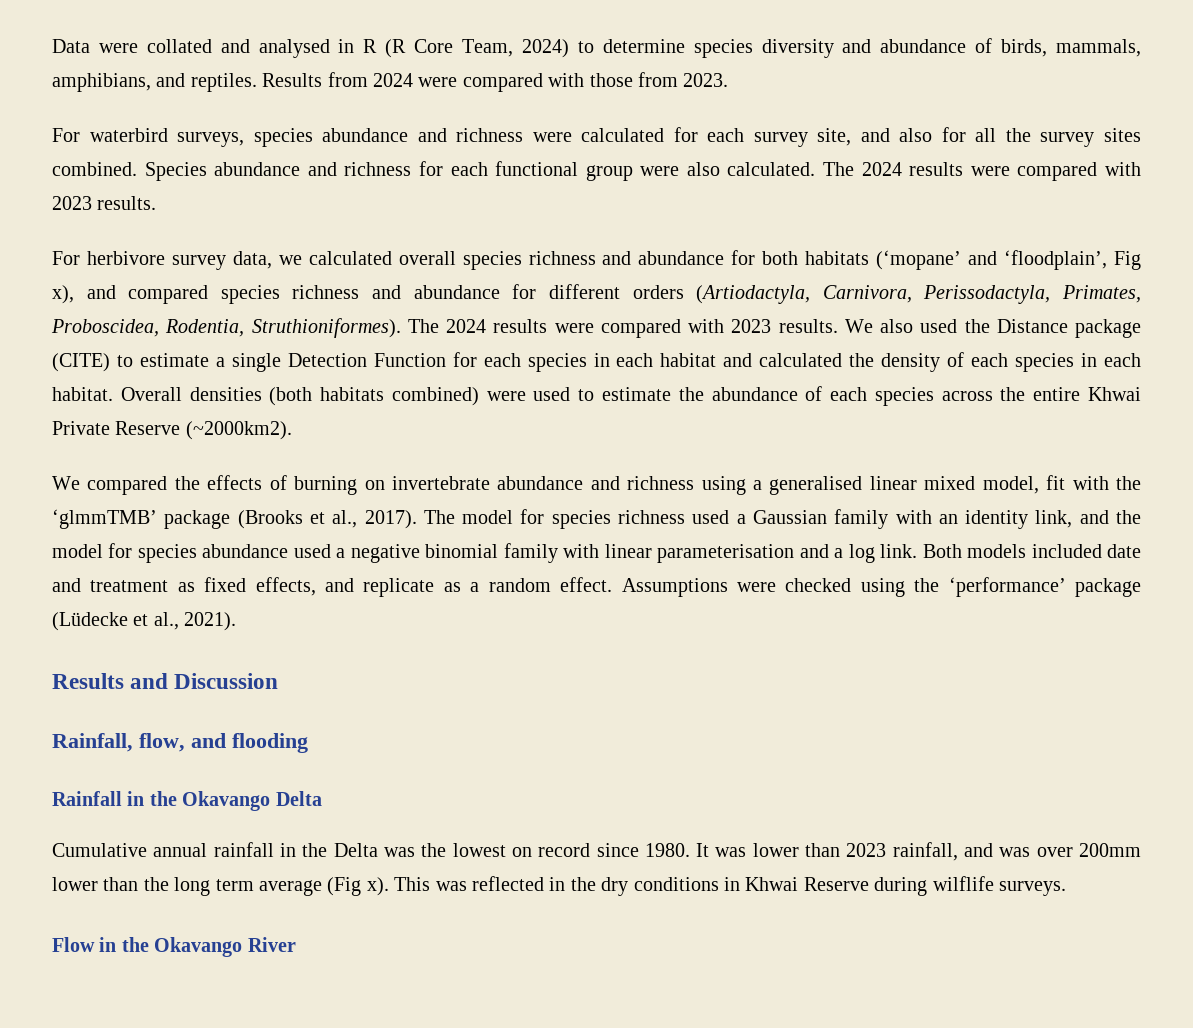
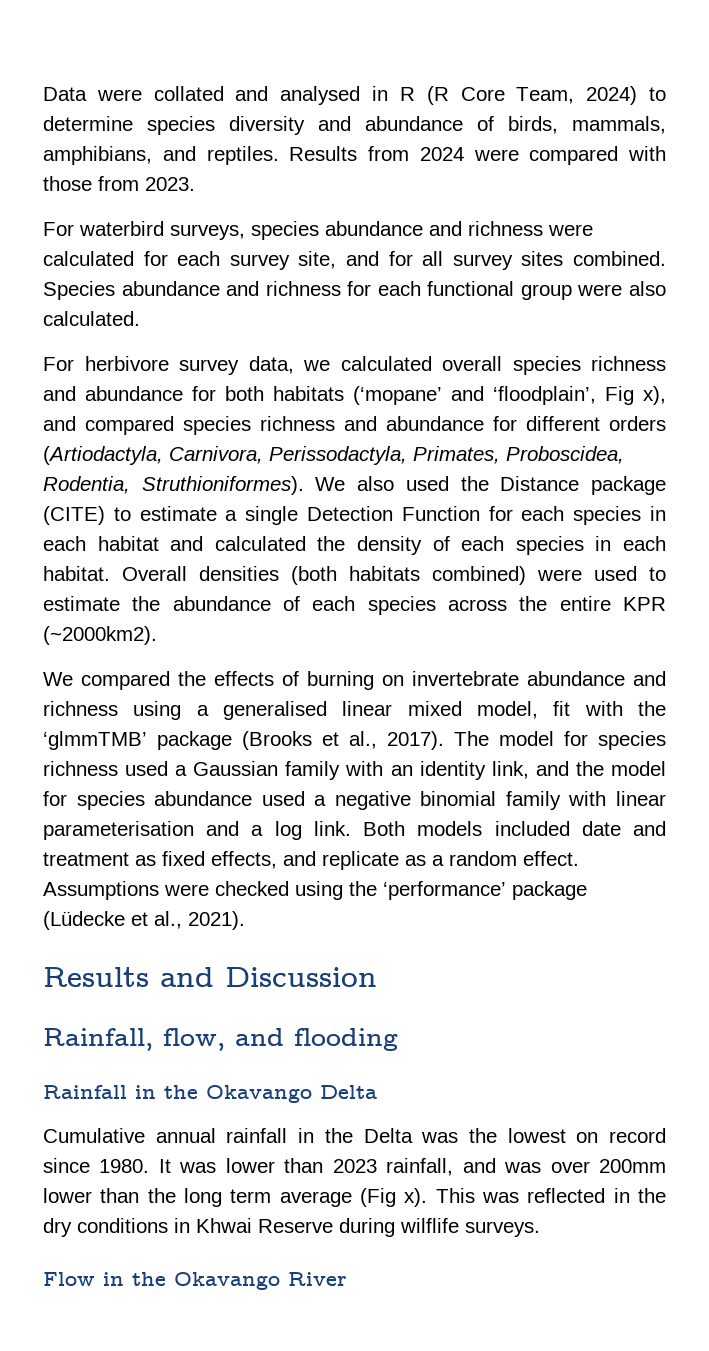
[899,128,933,142] also -> (379, 258) none
[1005,128,1031,142] the -> (444, 258) none
[823,162,1141,181] [52,196,157,210] The 2024 results were compared with 2023 results. -> (140, 318) none
[407,319,838,338] The 2024 results were compared with 2023 results. -> (304, 485) none
[1088,387,1142,401] [52,421,181,435] Khwai Private Reserve -> [623,597,666,611] KPR

